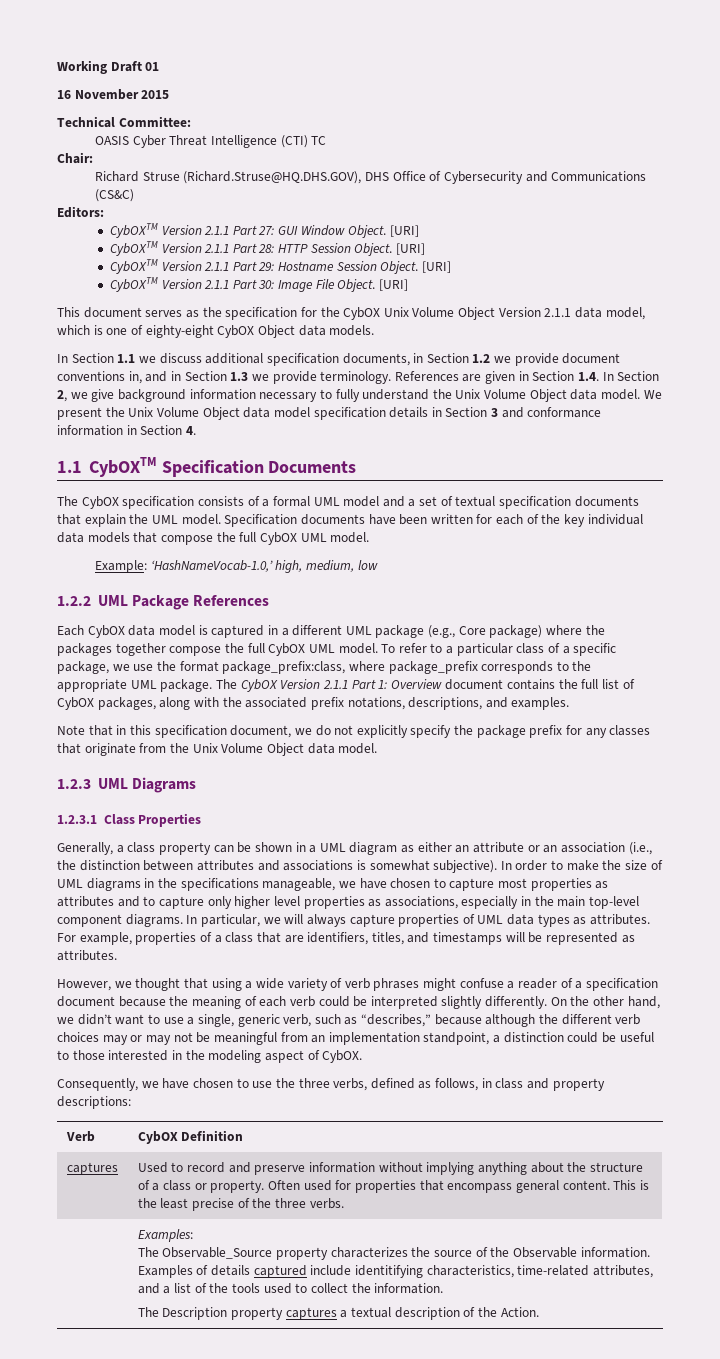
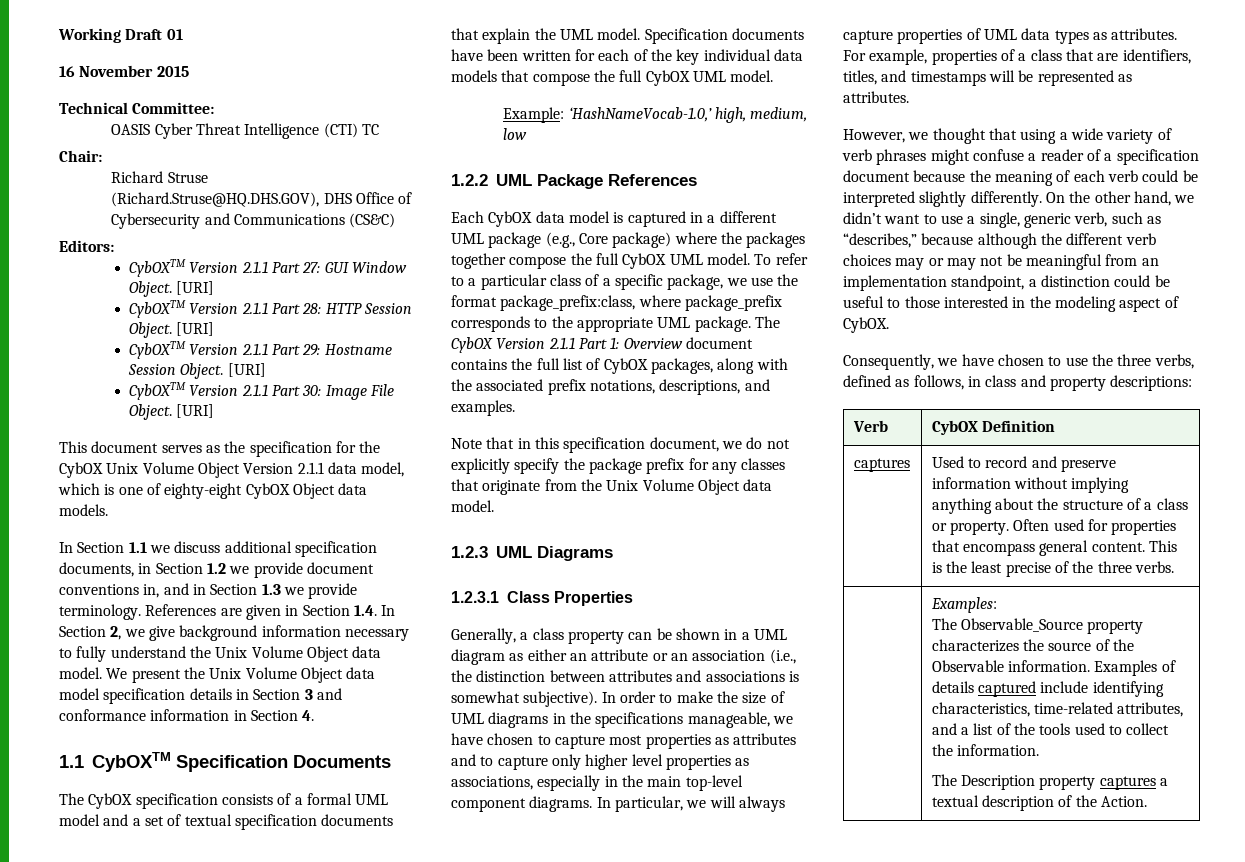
[355,1265,424,1278] identitifying -> [1092,681,1164,697] identifying

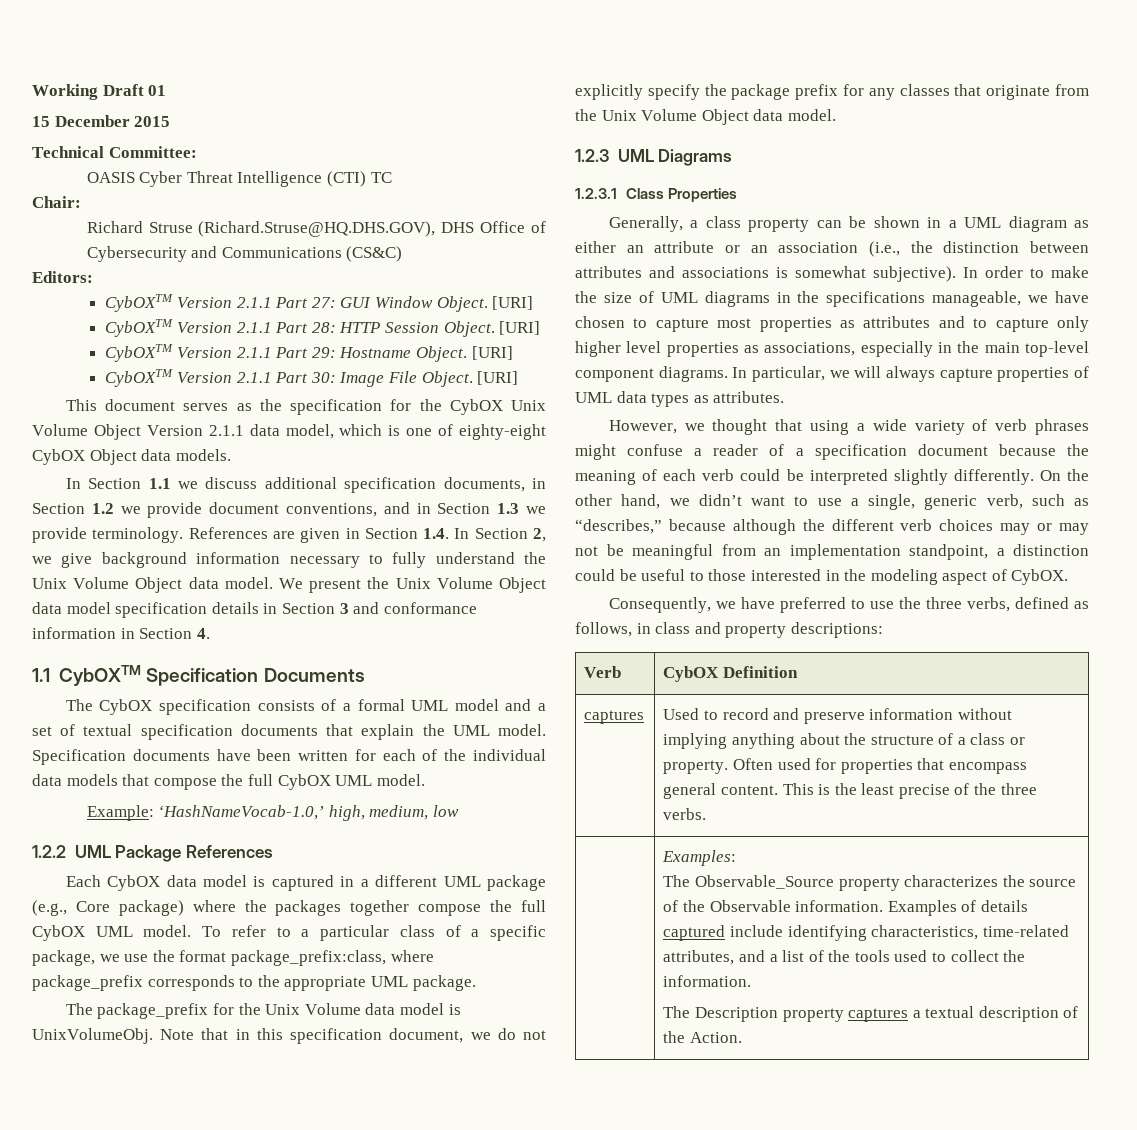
[59,65,154,77] 16 November -> [32,115,130,127] 15 December
[127,364,176,375] Session -> (412, 352) none
[59,584,160,598] conventions in, -> [285,503,377,517] conventions,
[676,49,700,65] key -> (467, 755) none
[754,316,780,328] [451,337,753,353] [451,358,788,374] [451,379,770,395] [451,400,515,416] The CybOX Version 2.1.1 Part 1: Overview document contains the full list of CybOX packages, along with the associated prefix notations, descriptions, and examples. // -> [65,1003,461,1019] [32,1028,153,1044] // The package_prefix for the Unix Volume data model is UnixVolumeObj.
[843,49,1191,65] [843,70,1132,86] [843,91,909,103] For example, properties of a class that are identifiers, titles, and timestamps will be represented as attributes. -> (785, 397) none
[997,354,1044,366] chosen -> [779,597,846,613] preferred

